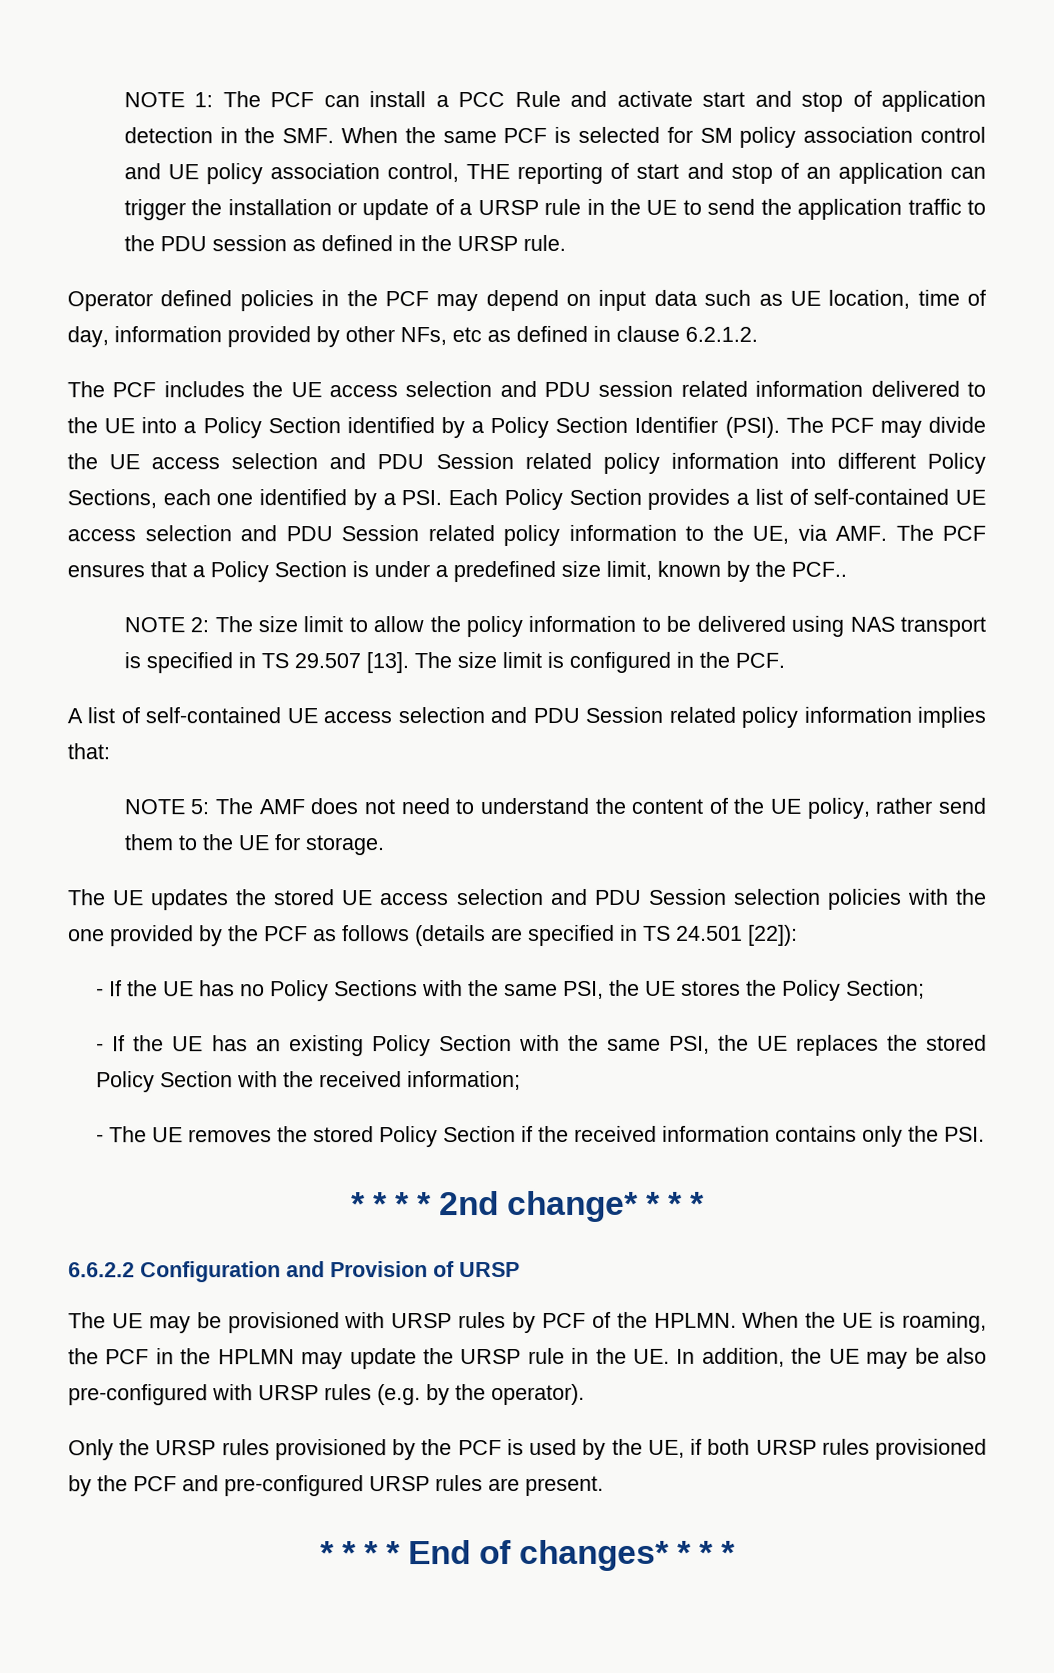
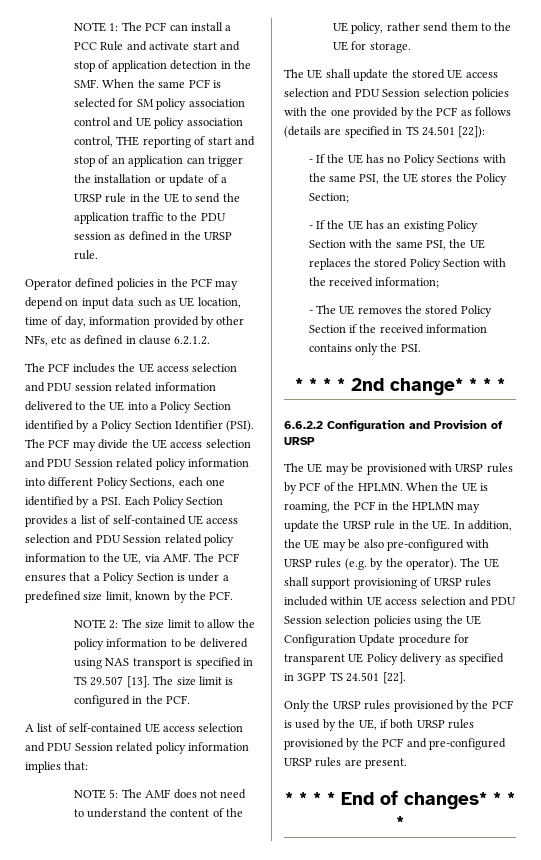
[791,561,847,577] PCF.. -> [209,591,234,600] PCF.
[151,889,230,911] updates -> [325,69,389,81] shall update
(585, 1394) none -> [460,558,499,568] [284,577,491,589] [284,596,517,606] [284,615,481,627] [284,634,470,646] [284,653,504,665] [284,672,406,684] The UE shall support provisioning of URSP rules included within UE access selection and PDU Session selection policies using the UE Configuration Update procedure for transparent UE Policy delivery as specified in 3GPP TS 24.501 [22].

